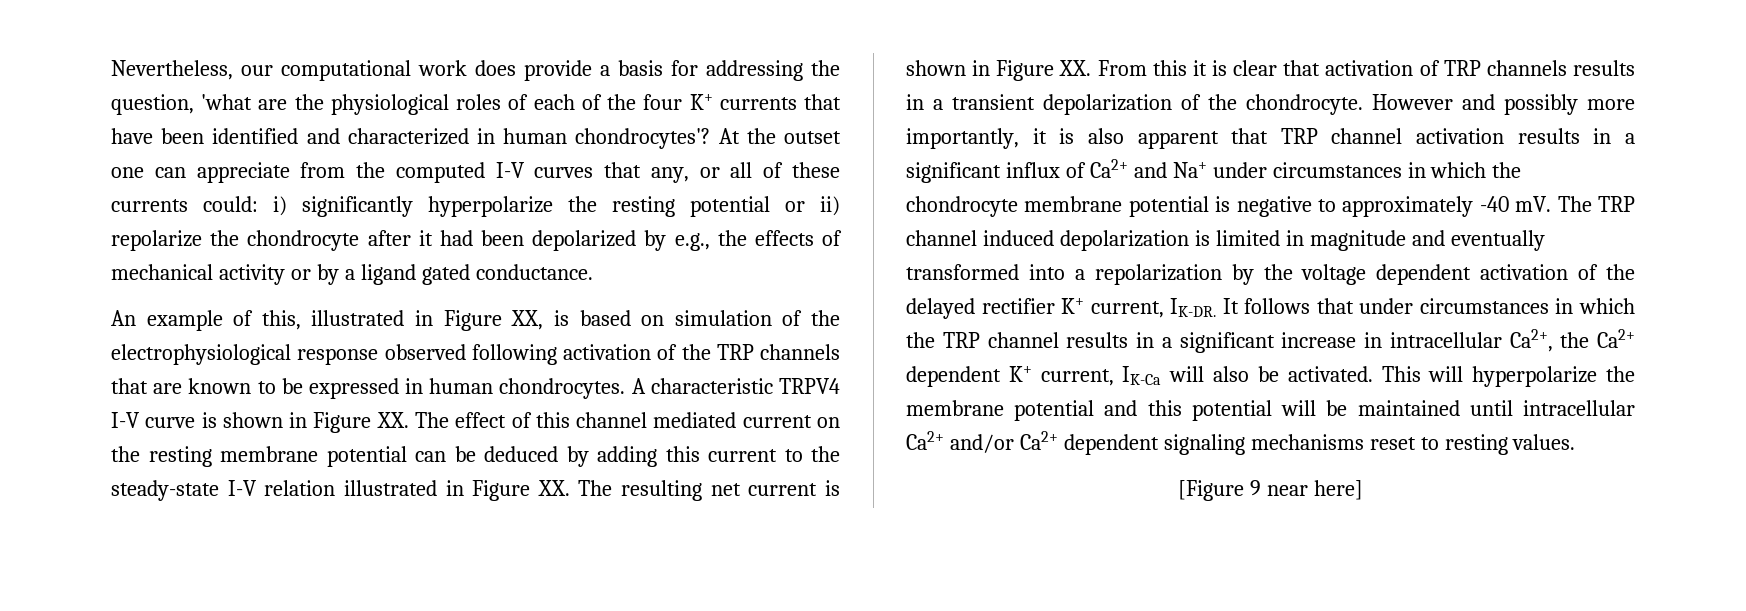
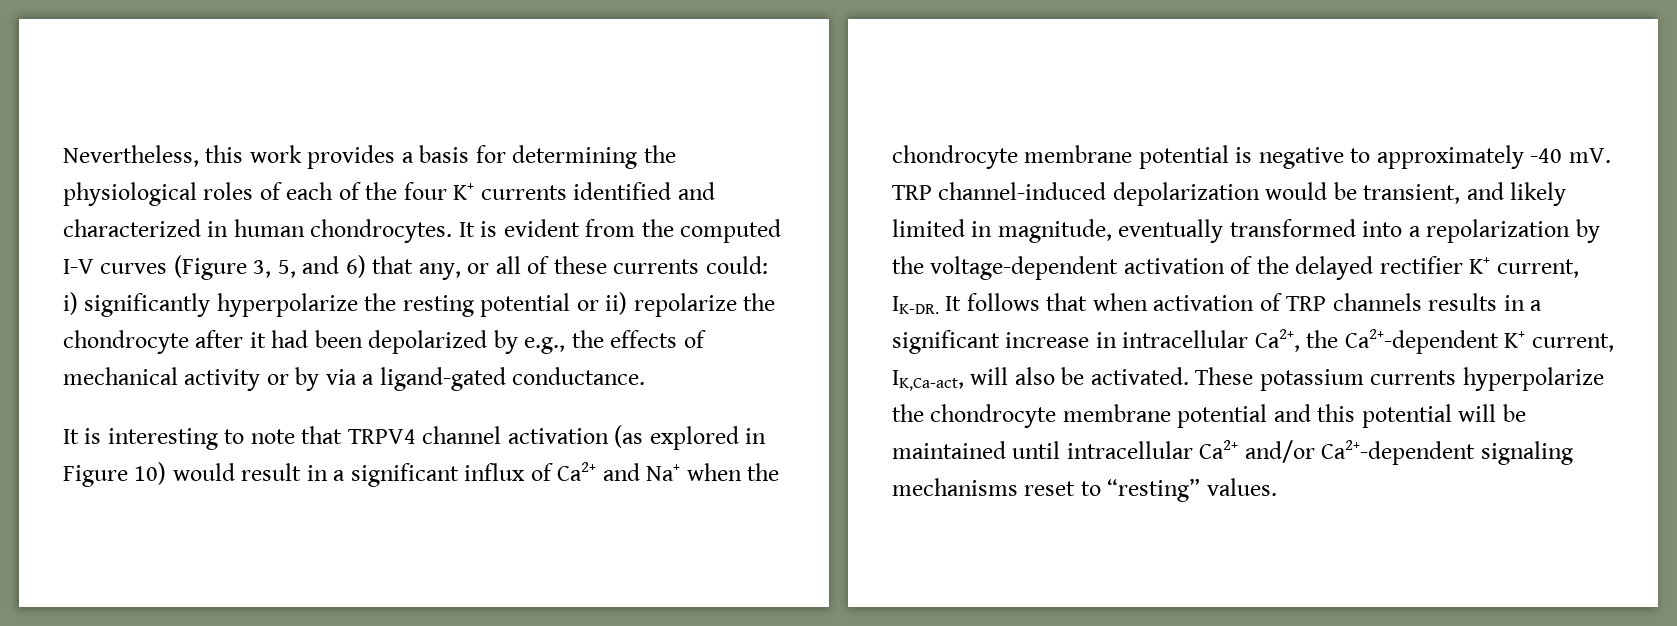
[241,60,840,81] [111,94,288,115] our computational work does provide a basis for addressing the question, 'what are -> [205,145,638,169] this work provides a basis for determining
[804,94,842,110] [111,128,205,144] that have been -> (567, 192) none
[575,128,842,149] [111,162,290,183] chondrocytes'? At the outset one can appreciate -> [310,219,580,243] chondrocytes. It is evident
(594, 172) none -> [173,255,366,280] (Figure 3, 5, and 6)
[344,264,593,285] [111,310,841,331] [111,344,840,365] [111,378,840,399] [111,412,841,433] [111,446,840,467] [111,480,840,501] [906,60,1635,81] [906,94,1635,115] [906,128,1580,149] a ligand gated conductance. // An example of this, illustrated in Figure XX, is based on simulation of the electrophysiological response observed following activation of the TRP channels that are known to be expressed in human chondrocytes. A characteristic TRPV4 I-V curve is shown in Figure XX. The effect of this channel mediated current on the resting membrane potential can be deduced by adding this current to the steady-state I-V relation illustrated in Figure XX. The resulting net current is shown in Figure XX. From this it is clear that activation of TRP channels results in a transient depolarization of the chondrocyte. However and possibly more importantly, it is also apparent that TRP channel activation results -> [325,367,646,391] [63,425,767,450] [63,462,302,487] via a ligand-gated conductance. // It is interesting to note that TRPV4 channel activation (as explored in Figure 10) would result
[1212,162,1487,178] under circumstances in which -> [686,463,742,481] when
[1557,196,1635,212] [906,230,1445,251] The TRP channel induced depolarization is limited in magnitude and -> [892,182,1567,206] [892,219,1112,243] TRP channel-induced depolarization would be transient, and likely limited in magnitude,
[1301,264,1472,285] voltage dependent -> [930,256,1119,280] voltage-dependent
[1359,298,1635,314] [906,332,1059,348] under circumstances in which the TRP channel -> [1092,293,1422,311] when activation of TRP channels
[1597,329,1635,348] [906,366,1162,387] Ca2+ dependent K+ current, IK-Ca -> [1344,329,1614,354] [892,370,964,391] Ca2+-dependent K+ current, IK,Ca-act,
[1381,366,1635,387] This will hyperpolarize the -> [1195,367,1604,391] [892,404,1057,428] These potassium currents hyperpolarize the chondrocyte
[1019,431,1159,455] Ca2+ dependent -> [1321,440,1476,465] Ca2+-dependent
[1444,434,1508,455] resting -> [1107,478,1201,502] “resting”
[1178,480,1363,501] // [Figure 9 near here] -> (1277, 487) none

